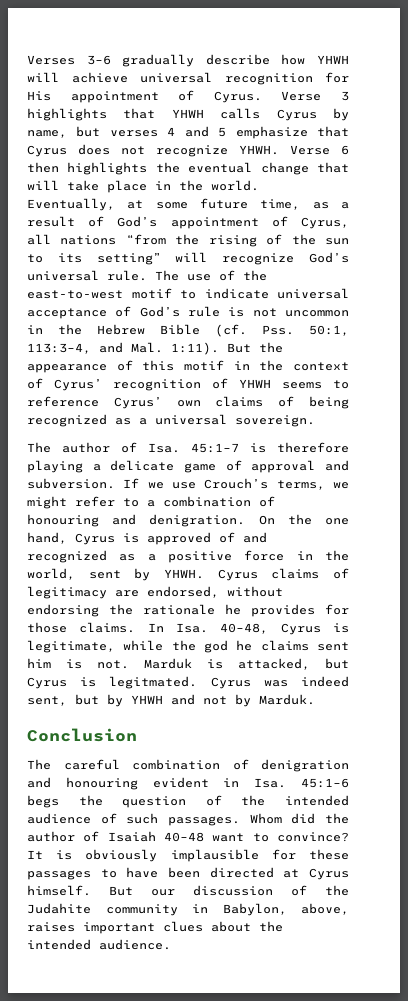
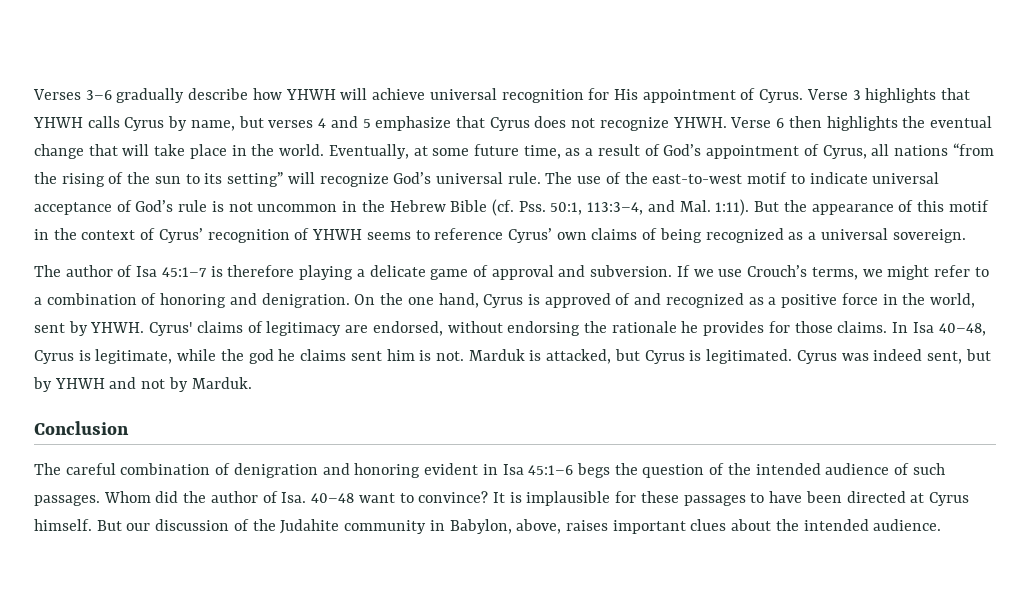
[148,443,180,453] Isa. -> [136,266,158,277] Isa
[27,514,99,527] honouring -> [160,293,227,308] honoring
[217,569,258,581] Cyrus -> [149,322,193,336] Cyrus'
[176,623,208,633] Isa. -> [912,322,934,333] Isa
[109,676,198,689] legitmated. -> [706,349,793,364] legitimated.
[65,777,138,790] honouring -> [354,463,421,478] honoring
[254,778,287,788] Isa. -> [502,464,524,475] Isa
[107,831,156,842] Isaiah -> [281,492,307,503] Isa.
[85,849,158,862] obviously -> (522, 497) none

